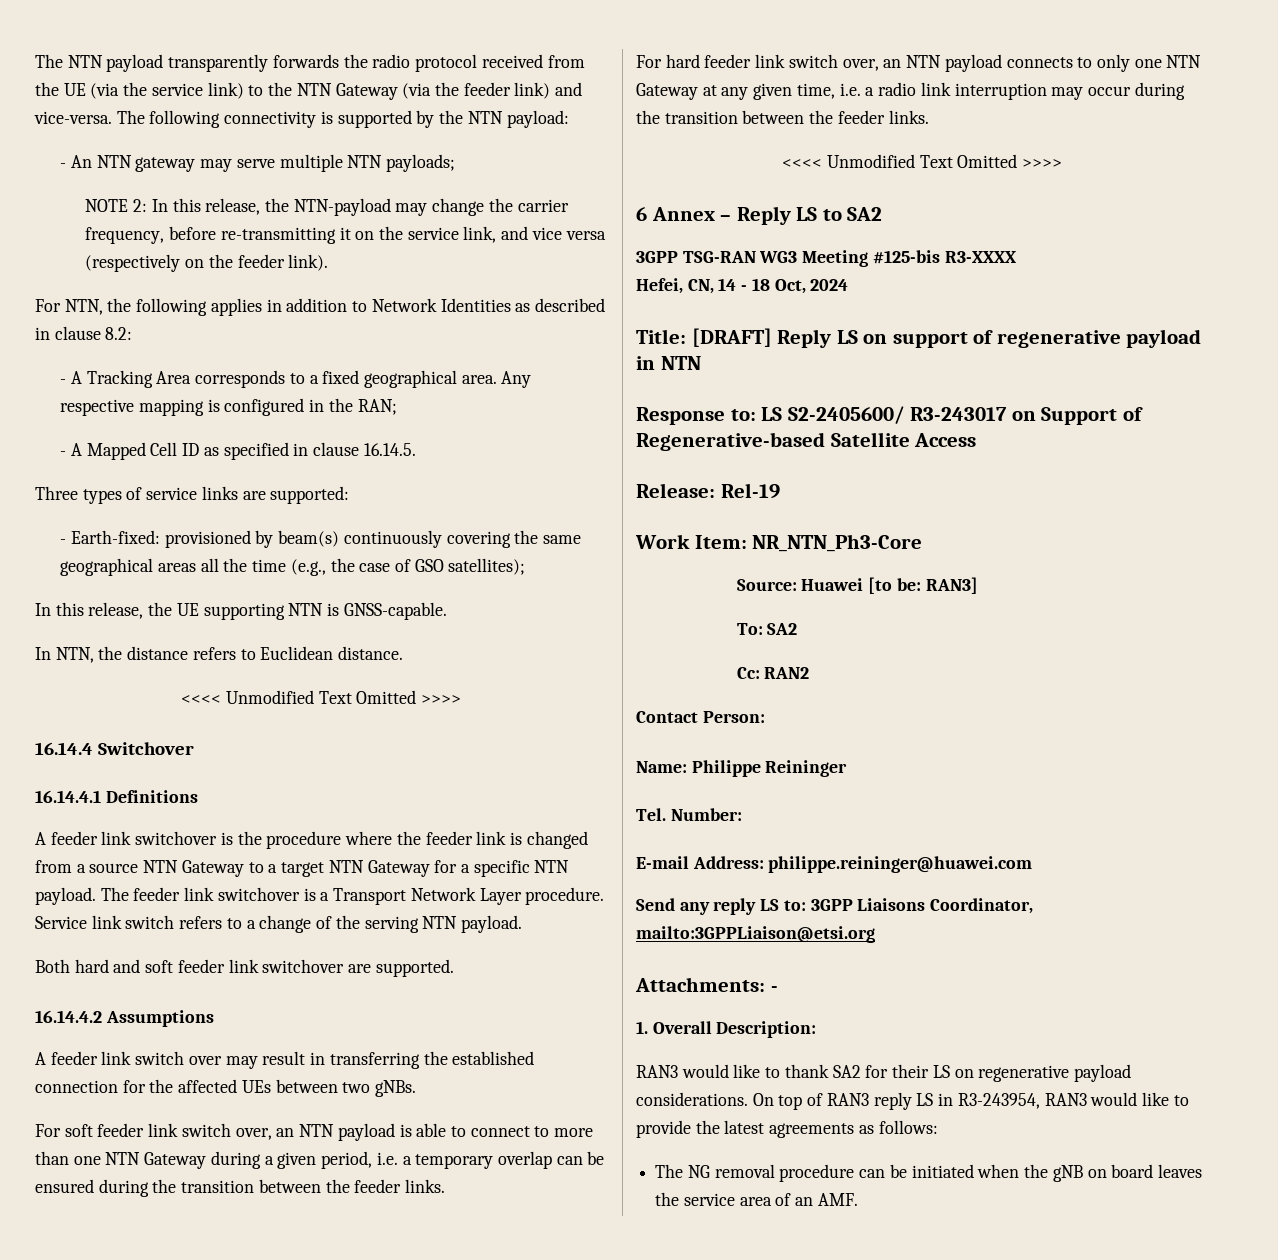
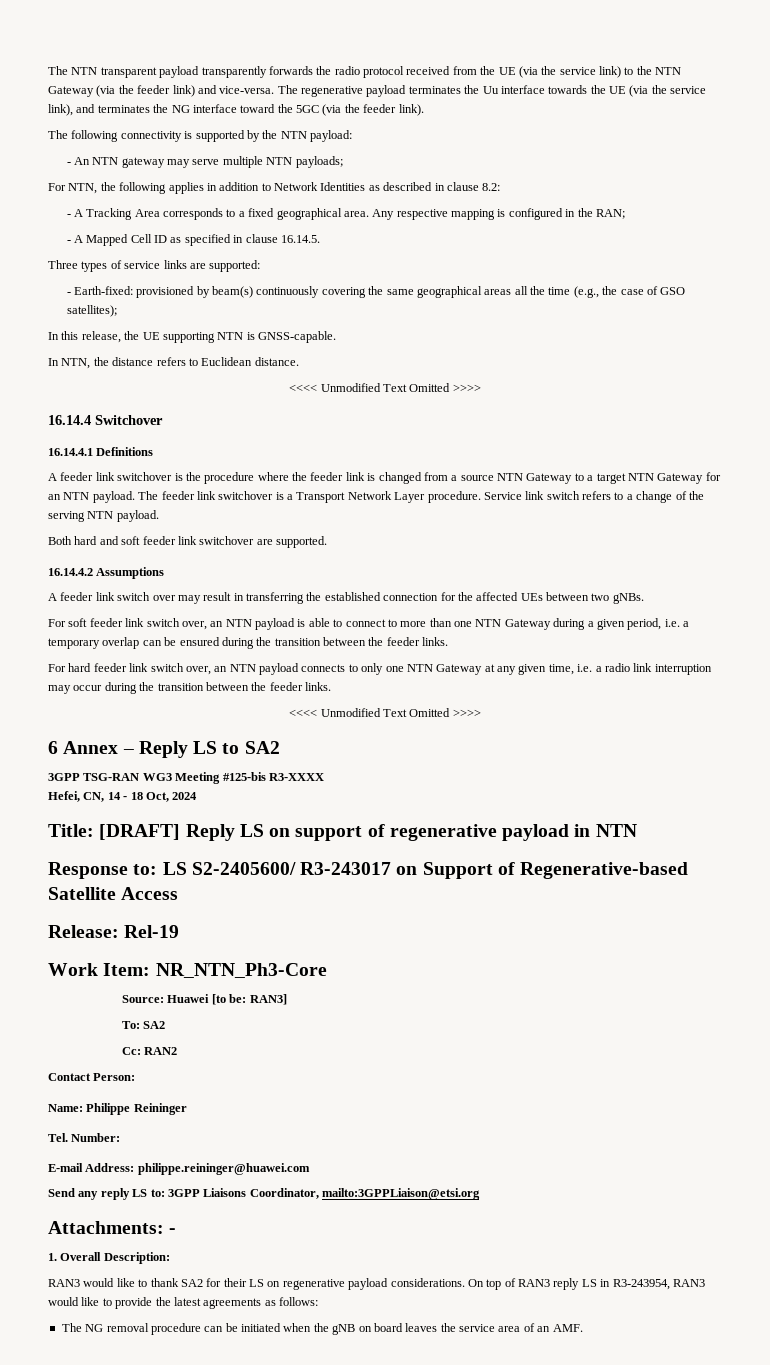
(103, 61) none -> [100,67,157,78] transparent
(145, 117) none -> [301,85,707,97] [48,104,424,116] [48,130,68,139] regenerative payload terminates the Uu interface towards the UE (via the service link), and terminates the NG interface toward the 5GC (via the feeder link). // The
[85,198,569,216] [85,226,606,244] [85,254,329,272] // NOTE 2: In this release, the NTN-payload may change the carrier frequency, before re-transmitting it on the service link, and vice versa (respectively on the feeder link). -> (343, 162) none
[460,860,530,877] a specific -> [48,494,61,500] an

